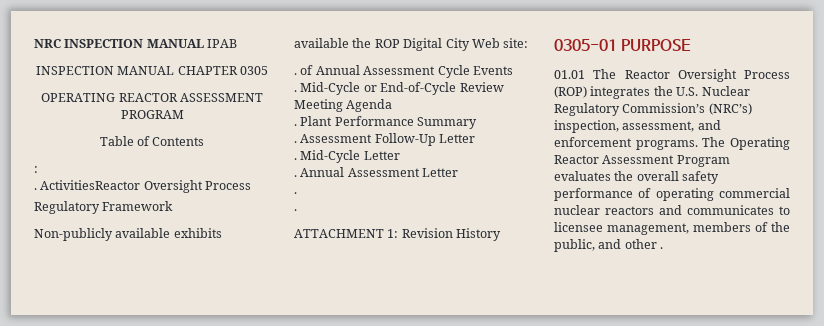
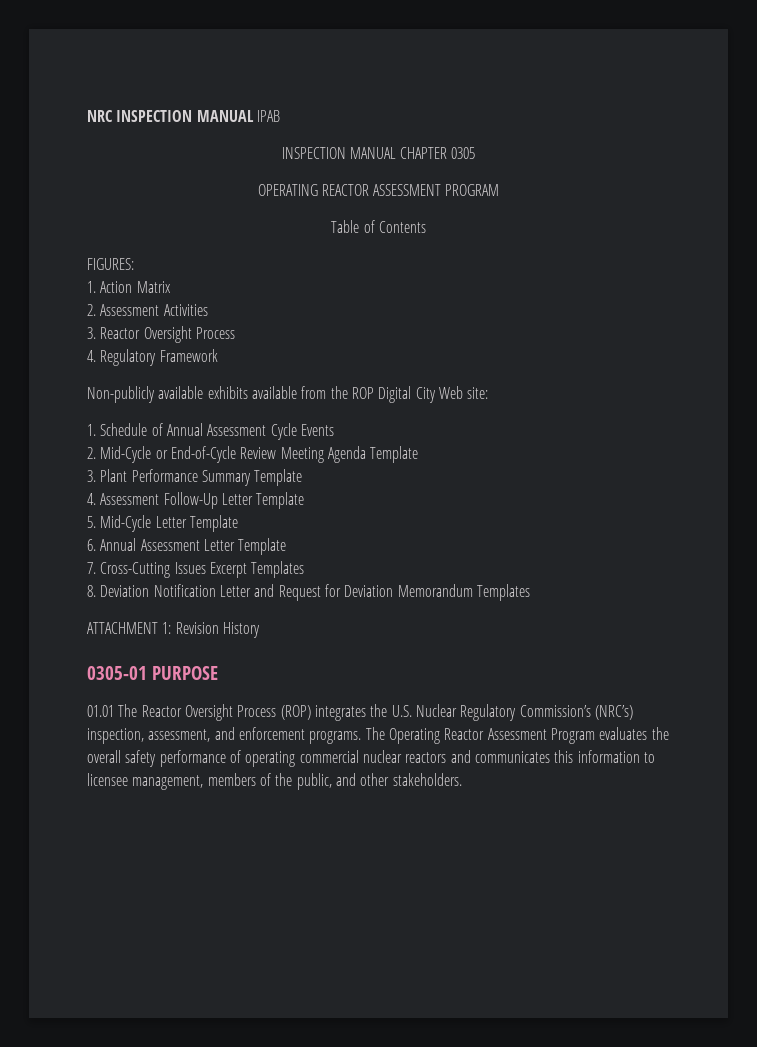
[34,166,38,173] [34,180,141,190] : // . ActivitiesReactor -> [87,258,134,270] [87,281,171,293] [87,304,208,316] [87,327,141,339] FIGURES: // 1. Action Matrix // 2. Assessment Activities // 3. Reactor
(252, 185) none -> [87,350,96,362] 4.
(349, 43) none -> [301,386,327,399] from
[294,73,297,75] . -> [87,423,148,436] 1. Schedule
[294,90,297,92] . -> [87,447,96,459] 2.
[294,124,297,126] // . -> [370,446,419,463] [87,470,96,482] Template // 3.
[294,141,297,143] // . -> [254,469,303,486] [87,493,96,505] Template // 4.
[294,158,297,160] // . -> [256,492,305,509] [87,516,96,528] Template // 5.
[294,175,297,177] // . -> [189,515,238,532] [87,539,96,551] Template // 6.
[294,192,297,194] [294,209,297,211] // . // . -> [238,538,287,555] [87,561,305,578] [87,584,530,601] Template // 7. Cross-Cutting Issues Excerpt Templates // 8. Deviation Notification Letter and Request for Deviation Memorandum Templates
(774, 210) none -> [554,750,640,763] this information
[660,247,664,249] . -> [392,773,462,786] stakeholders.

